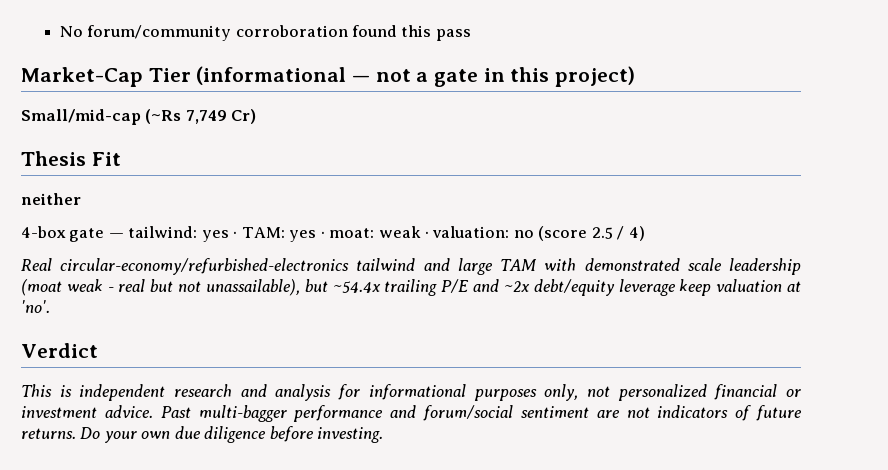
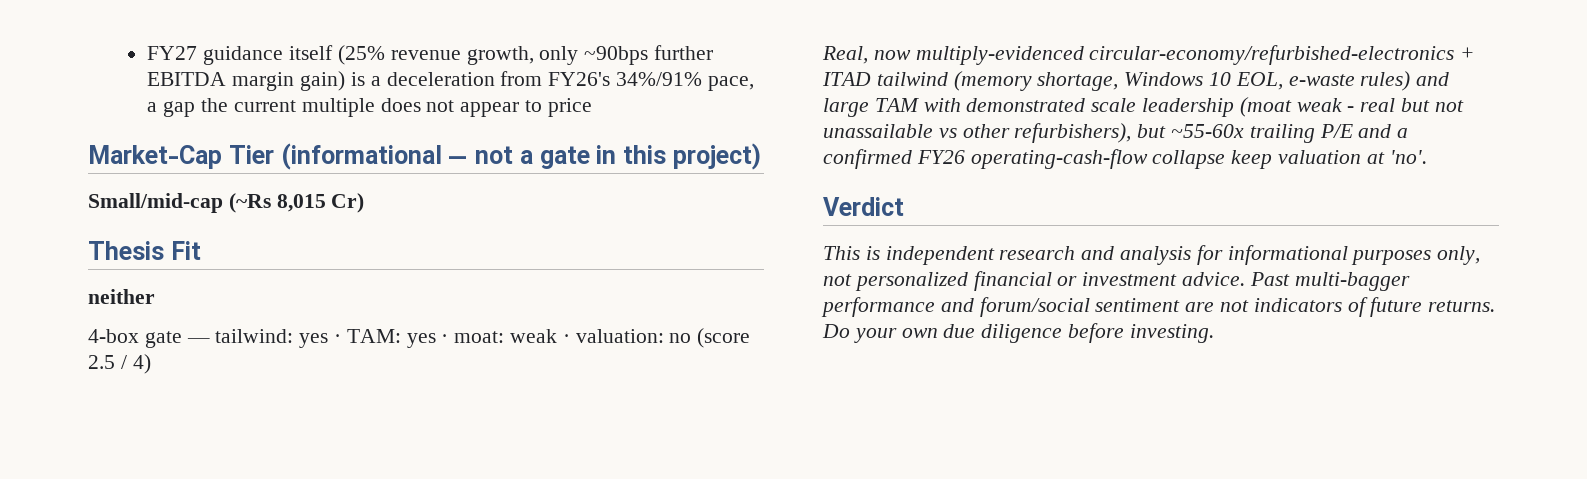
[59,25,471,41] No forum/community corroboration found this pass -> [147,45,713,65] [147,71,754,91] [147,98,592,117] FY27 guidance itself (25% revenue growth, only ~90bps further EBITDA margin gain) is a deceleration from FY26's 34%/91% pace, a gap the current multiple does not appear to price
[185,110,227,124] 7,749 -> [276,194,326,212] 8,015
[21,258,416,275] Real circular-economy/refurbished-electronics tailwind -> [822,45,1476,65] [822,71,1411,91] Real, now multiply-evidenced circular-economy/refurbished-electronics + ITAD tailwind (memory shortage, Windows 10 EOL, e-waste rules)
[205,279,676,296] unassailable), but ~54.4x trailing P/E and ~2x debt/equity leverage -> [823,123,1409,143] [823,149,1226,169] unassailable vs other refurbishers), but ~55-60x trailing P/E and a confirmed FY26 operating-cash-flow collapse

